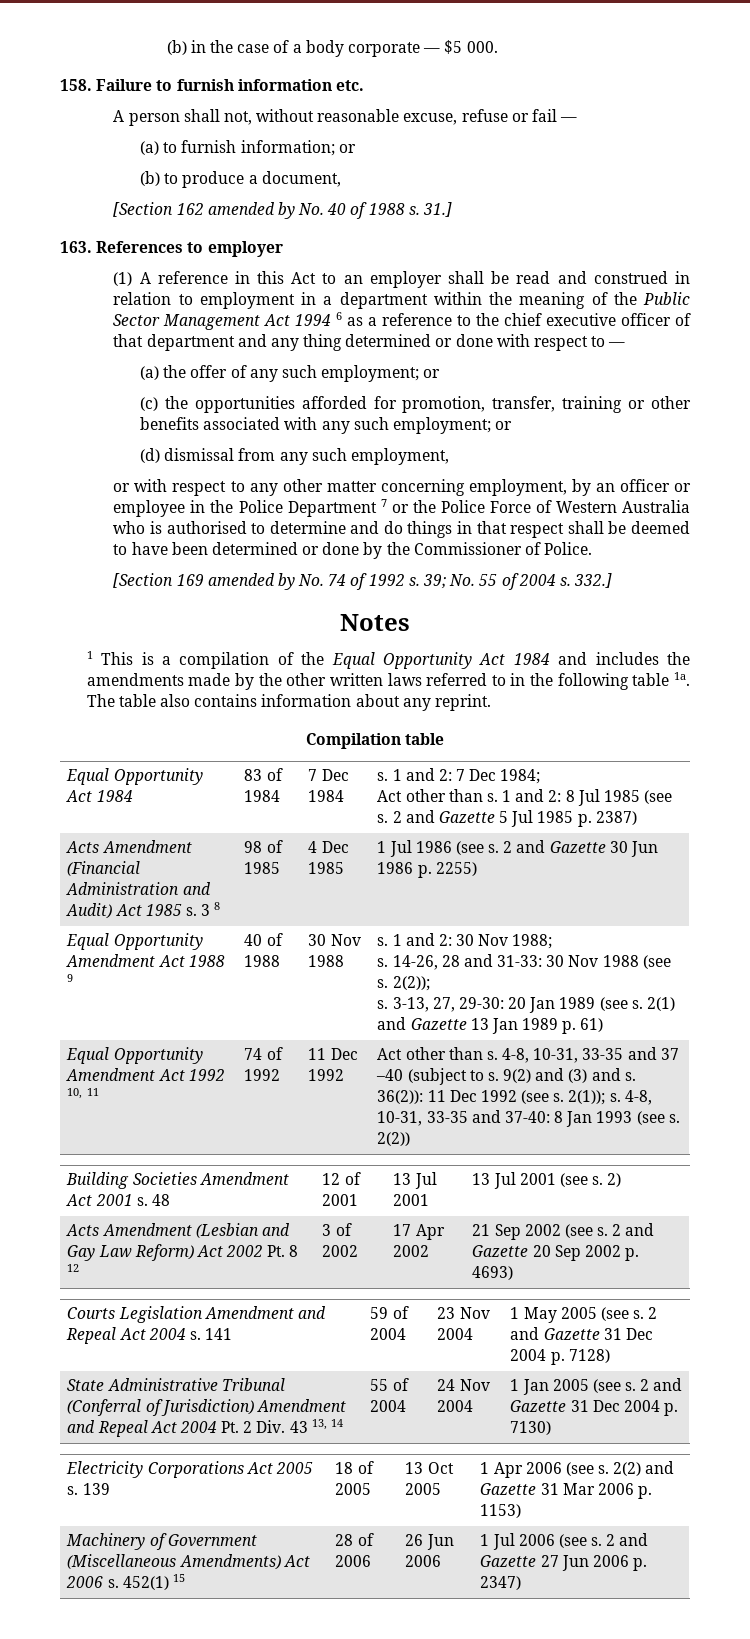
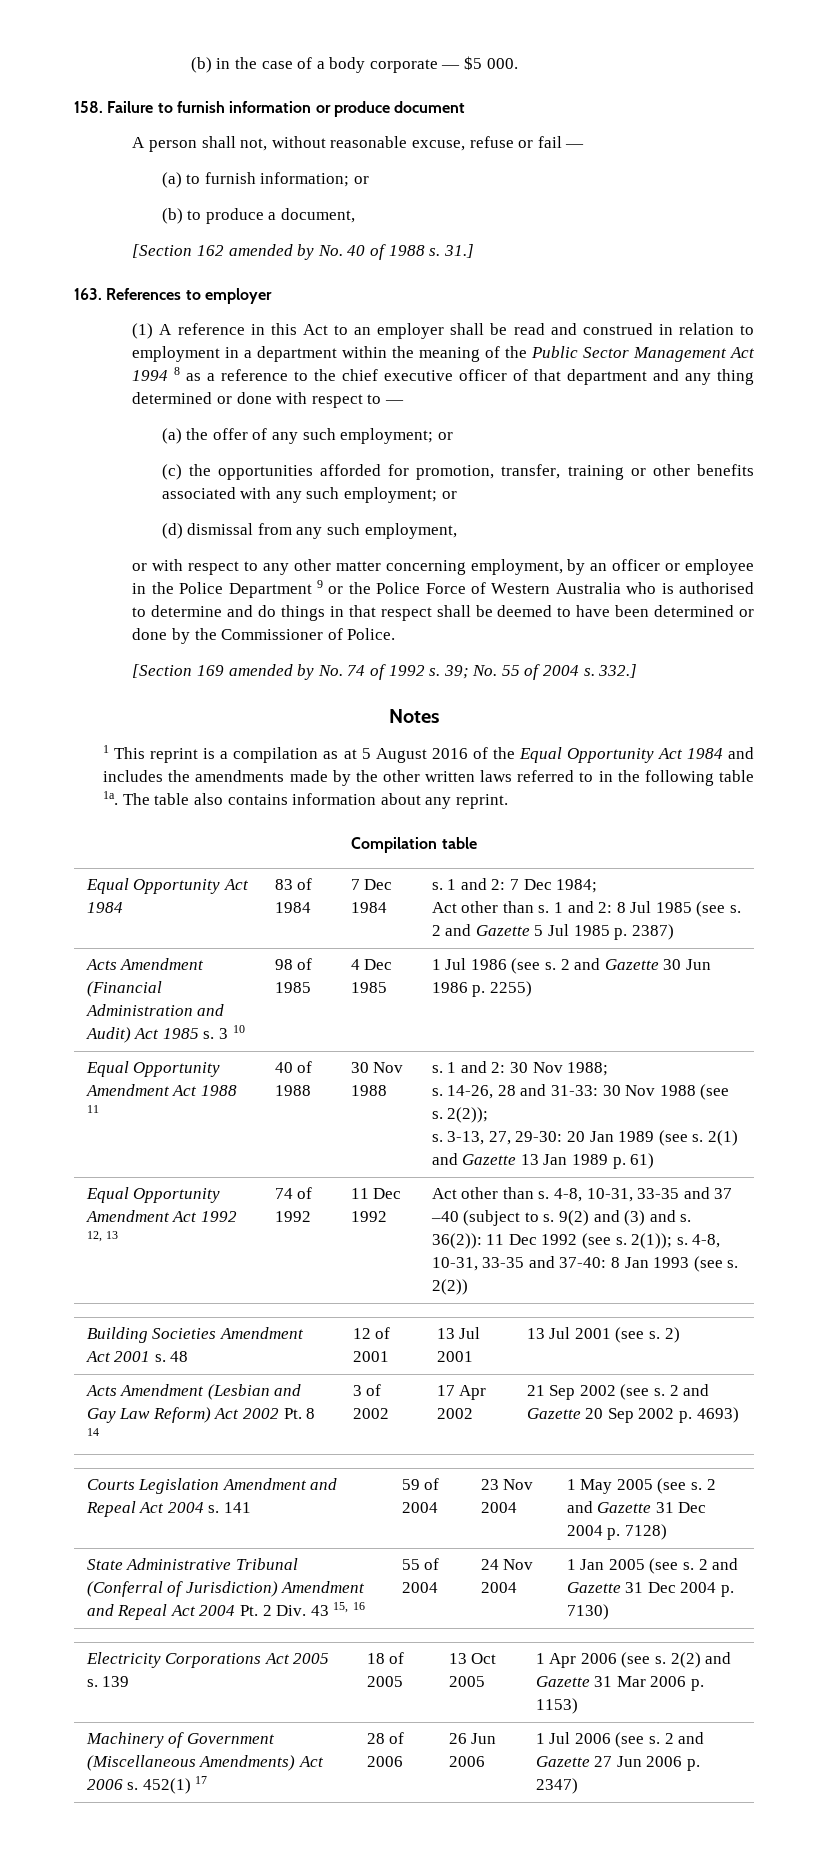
[335,80,364,91] etc. -> [315,101,466,117] or produce document
[336,312,343,320] 6 -> [174,367,181,375] 8
[380,499,387,507] 7 -> [316,580,323,588] 9
(134, 658) none -> [150,748,199,763] reprint
(270, 660) none -> [323,748,468,763] as at 5 August 2016
[214,902,221,910] 8 -> [232,1025,245,1033] 10
[67,974,74,982] 9 -> [86,1105,99,1113] 11
[67,1088,99,1099] 10, 11 -> [86,1231,119,1242] 12, 13
[67,1264,80,1272] 12 -> [86,1428,99,1436] 14
[311,1419,344,1430] 13, 14 -> [333,1602,365,1613] 15, 16
[172,1574,185,1582] 15 -> [195,1776,208,1784] 17

